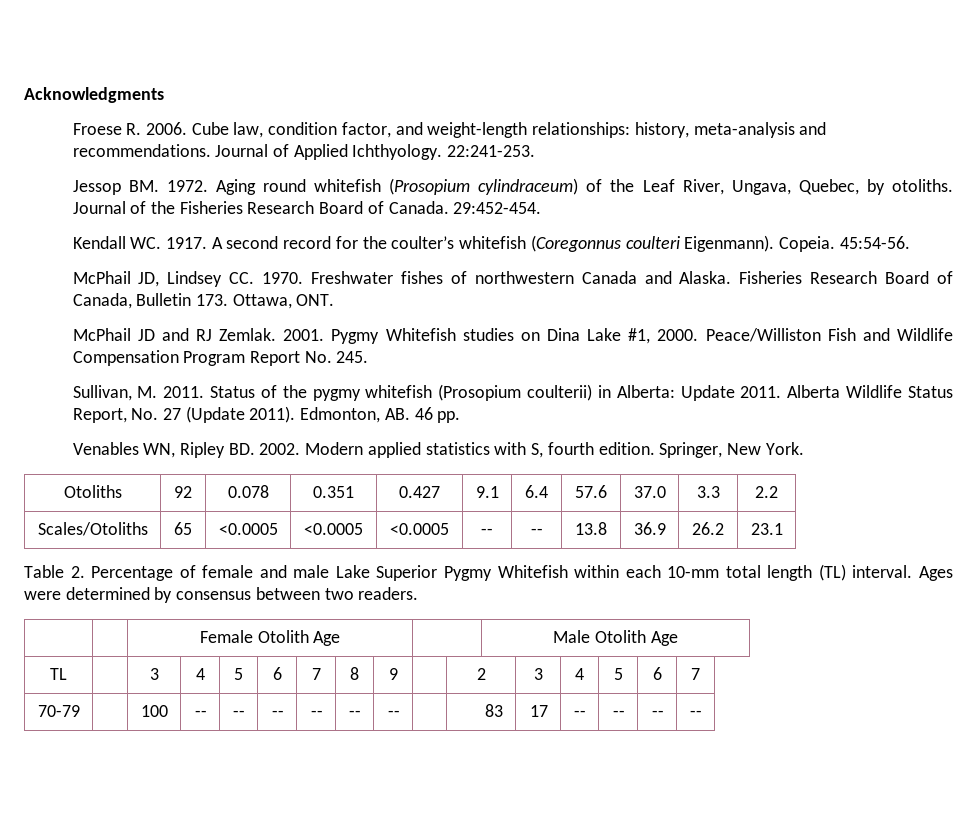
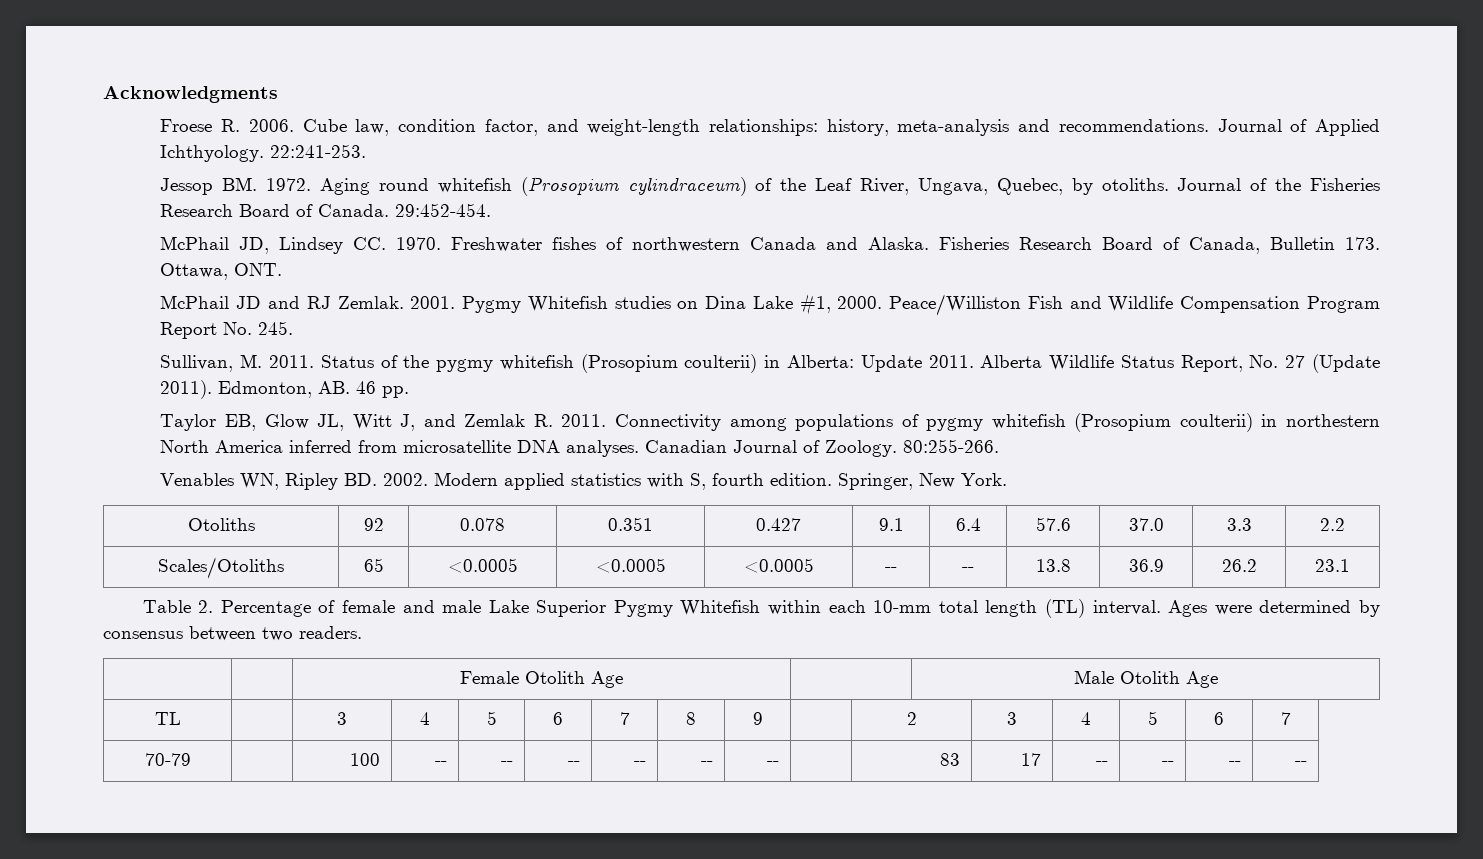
[72,235,910,252] // Kendall WC. 1917. A second record for the coulter’s whitefish (Coregonnus coulteri Eigenmann). Copeia. 45:54-56. -> (492, 210) none
(461, 417) none -> [160,413,1380,432] [160,439,1000,457] // Taylor EB, Glow JL, Witt J, and Zemlak R. 2011. Connectivity among populations of pygmy whitefish (Prosopium coulterii) in northestern North America inferred from microsatellite DNA analyses. Canadian Journal of Zoology. 80:255-266.

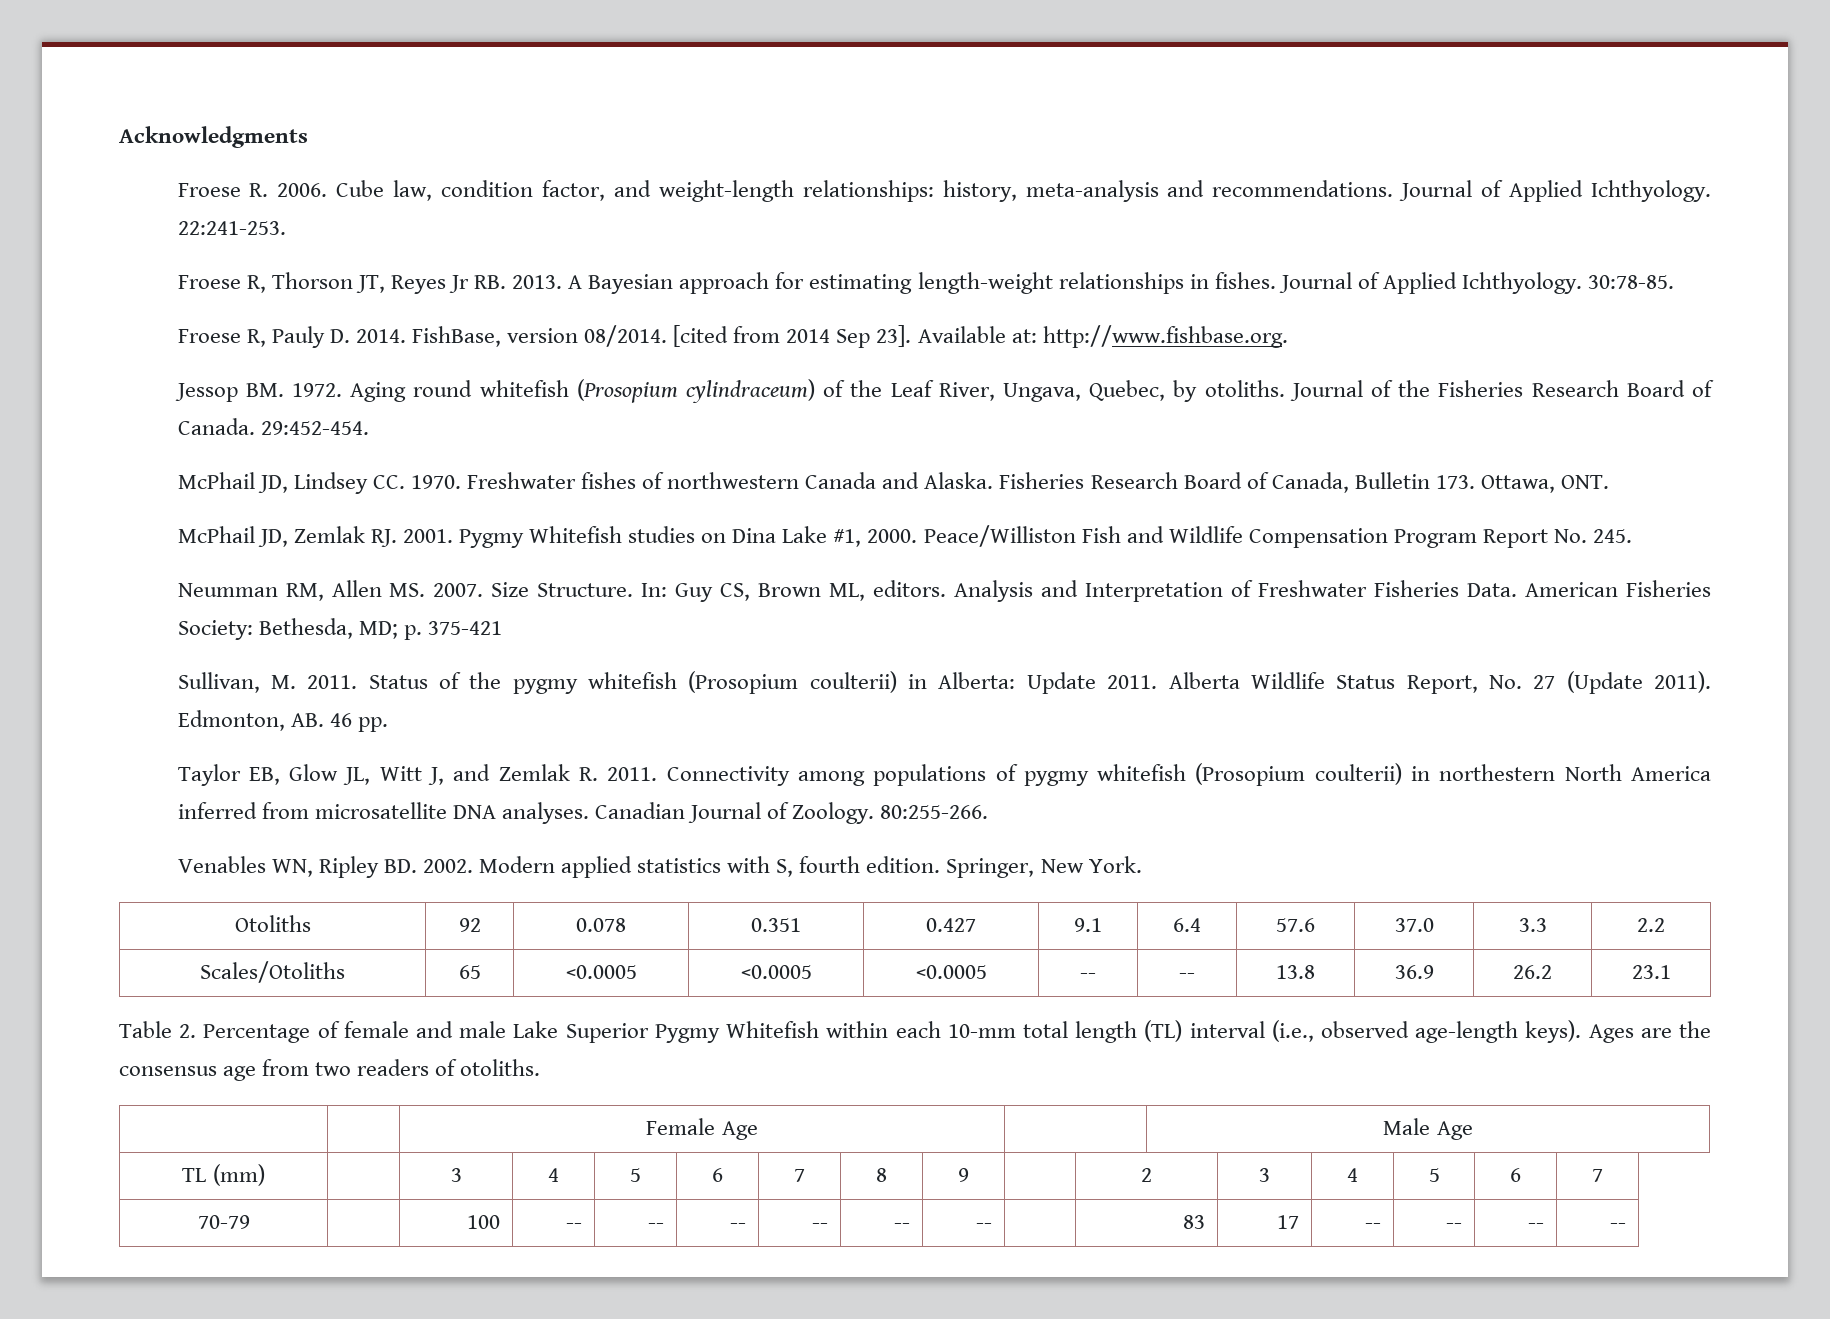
(367, 151) none -> [177,272,1675,294] [177,325,1288,348] // Froese R, Thorson JT, Reyes Jr RB. 2013. A Bayesian approach for estimating length-weight relationships in fishes. Journal of Applied Ichthyology. 30:78-85. // Froese R, Pauly D. 2014. FishBase, version 08/2014. [cited from 2014 Sep 23]. Available at: http://www.fishbase.org.
[236,296,404,309] JD and RJ Zemlak. -> [257,526,397,547] JD, Zemlak RJ.
(294, 328) none -> [177,580,1712,602] [177,618,502,640] // Neumman RM, Allen MS. 2007. Size Structure. In: Guy CS, Brown ML, editors. Analysis and Interpretation of Freshwater Fisheries Data. American Fisheries Society: Bethesda, MD; p. 375-421
[1092,600,1381,617] [103,626,362,641] interval. Ages were determined by consensus between two readers. -> [1189,1020,1711,1043] [119,1059,541,1081] interval (i.e., observed age-length keys). Ages are the consensus age from two readers of otoliths.
[525,671,585,684] Otolith -> (716, 1126) none
[1119,671,1180,684] Otolith -> (1431, 1126) none
(181, 718) none -> [212,1164,265,1186] (mm)

